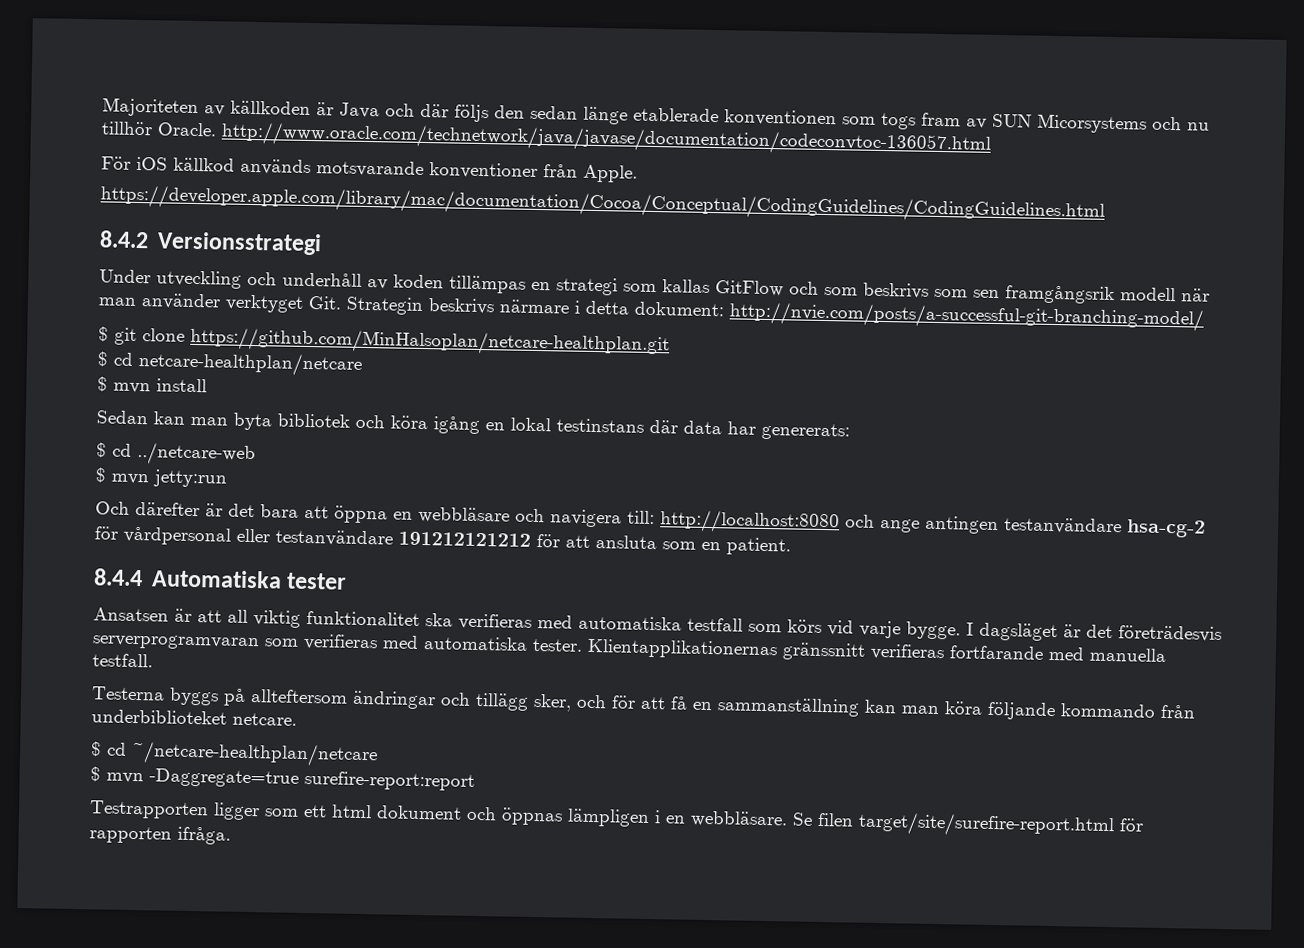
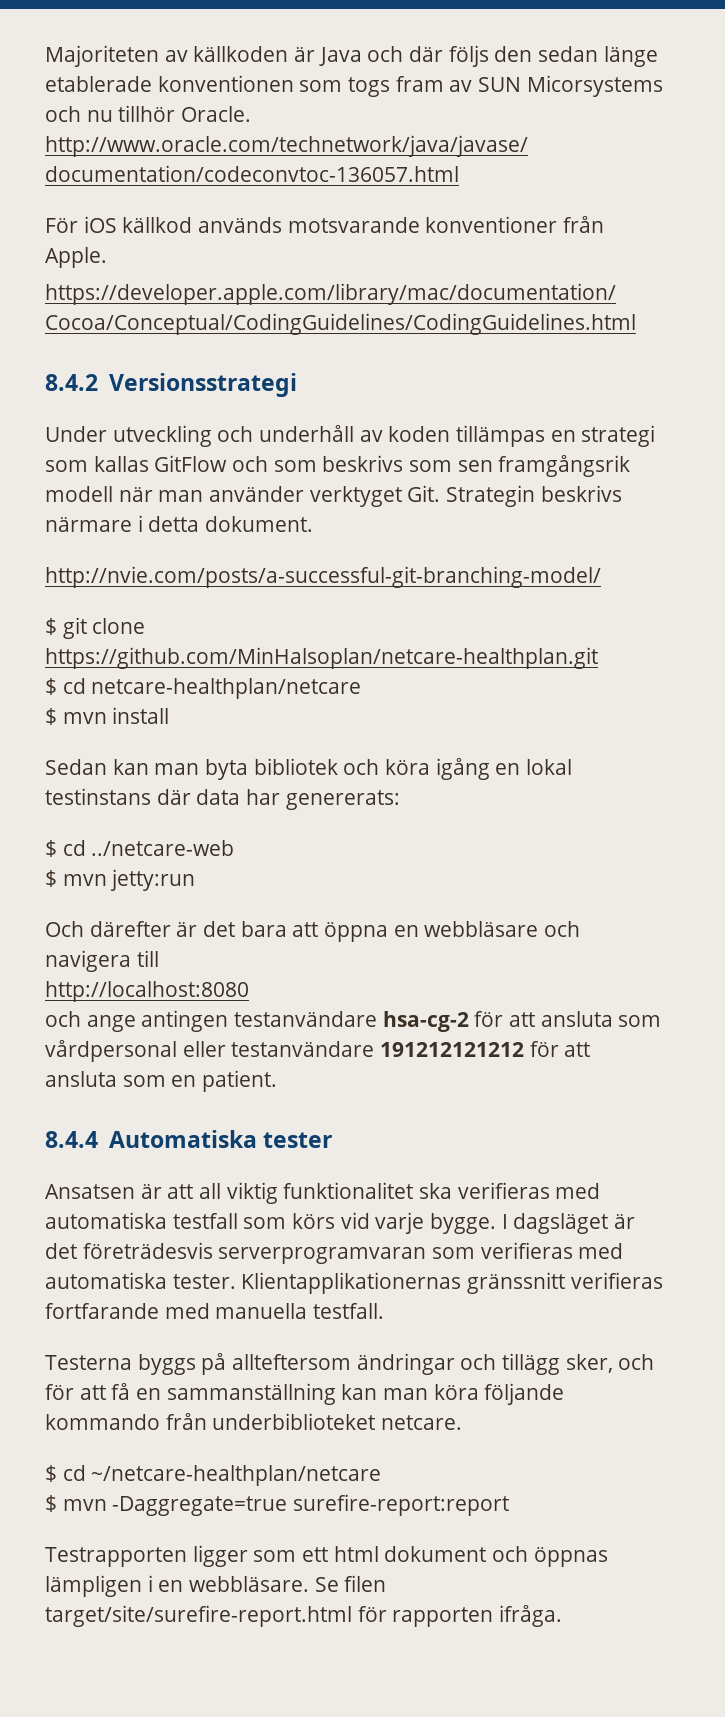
[634,301,724,317] dokument: -> [205,516,314,532] dokument. //
[627,510,655,525] till: -> [136,950,159,967] till //
(840, 522) none -> (249, 991) //
(118, 533) none -> [509,1011,662,1027] att ansluta som

